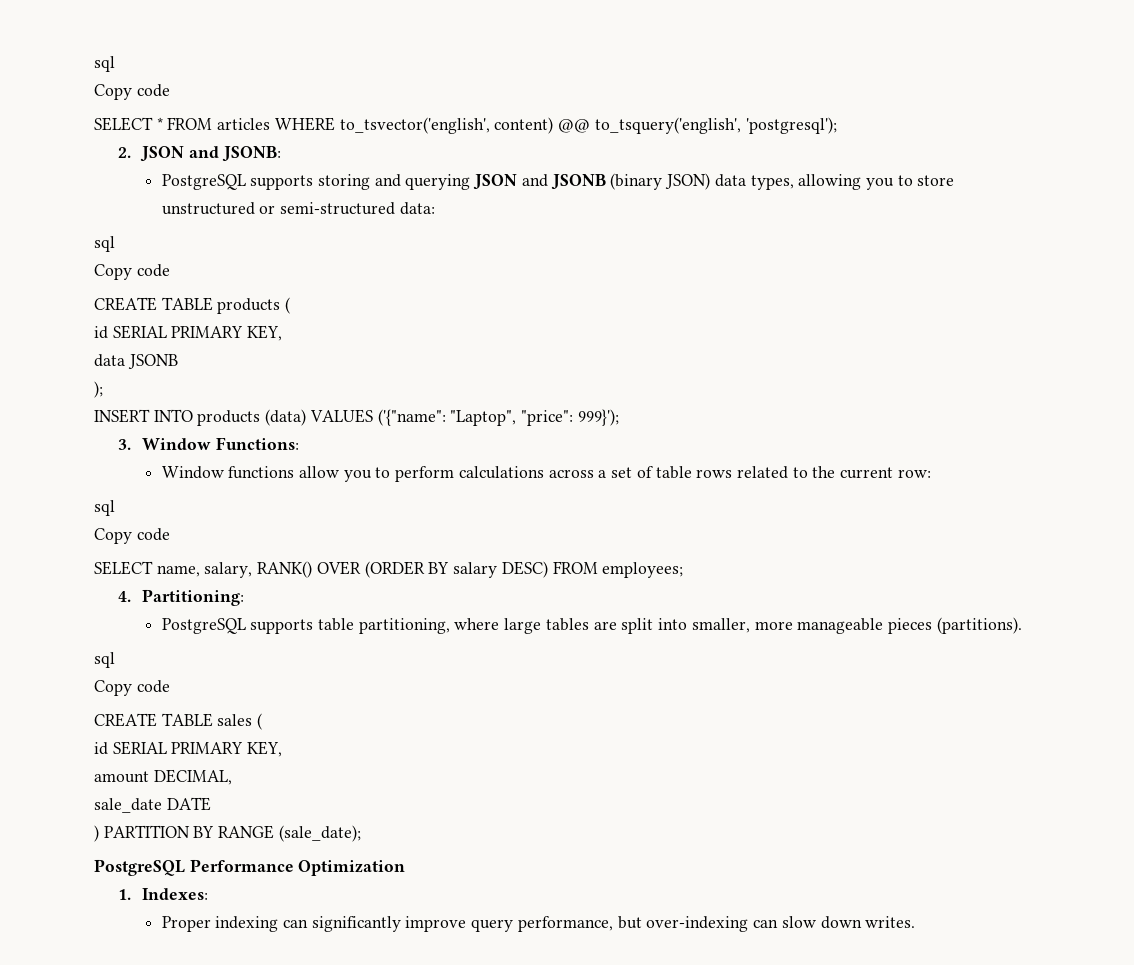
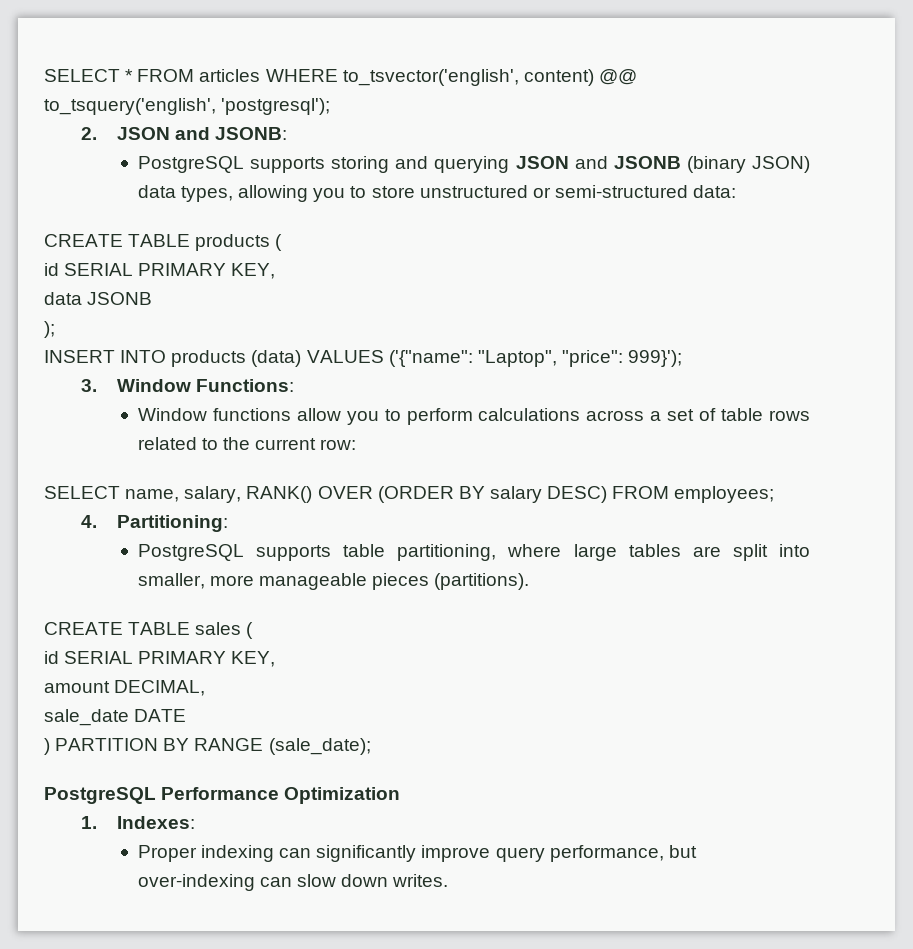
[94,56,115,72] [94,84,170,100] sql // Copy code // -> (44, 75) none
[94,236,115,252] [94,264,170,280] // sql // Copy code -> (737, 191) none
[94,500,115,516] [94,528,170,544] // sql // Copy code -> (357, 444) none
[94,652,115,668] [94,680,170,696] // sql // Copy code -> (530, 581) none

